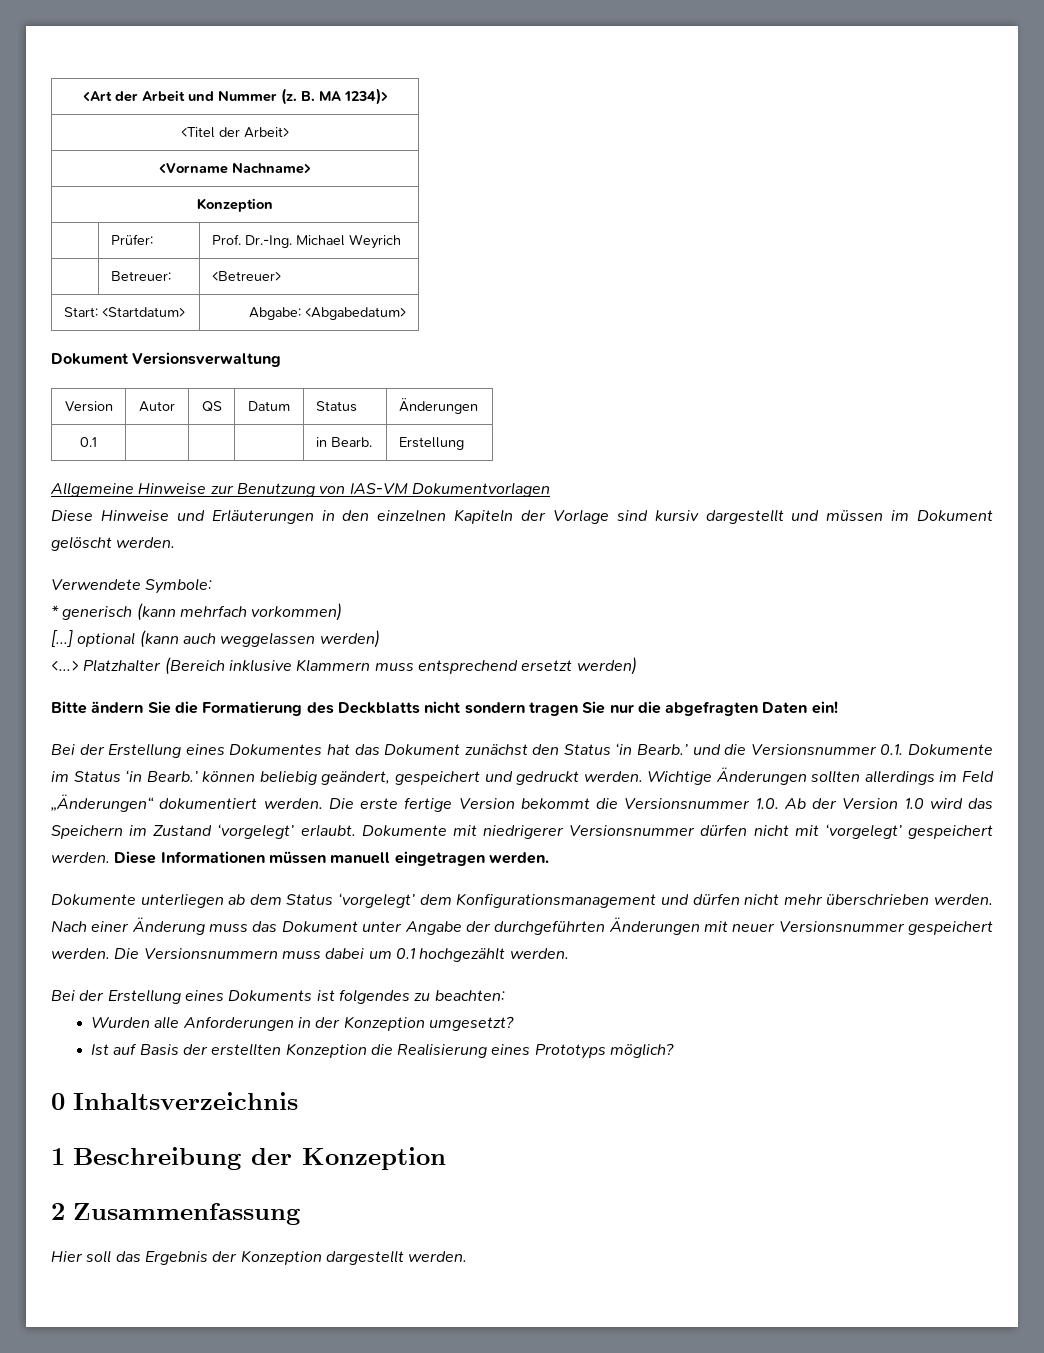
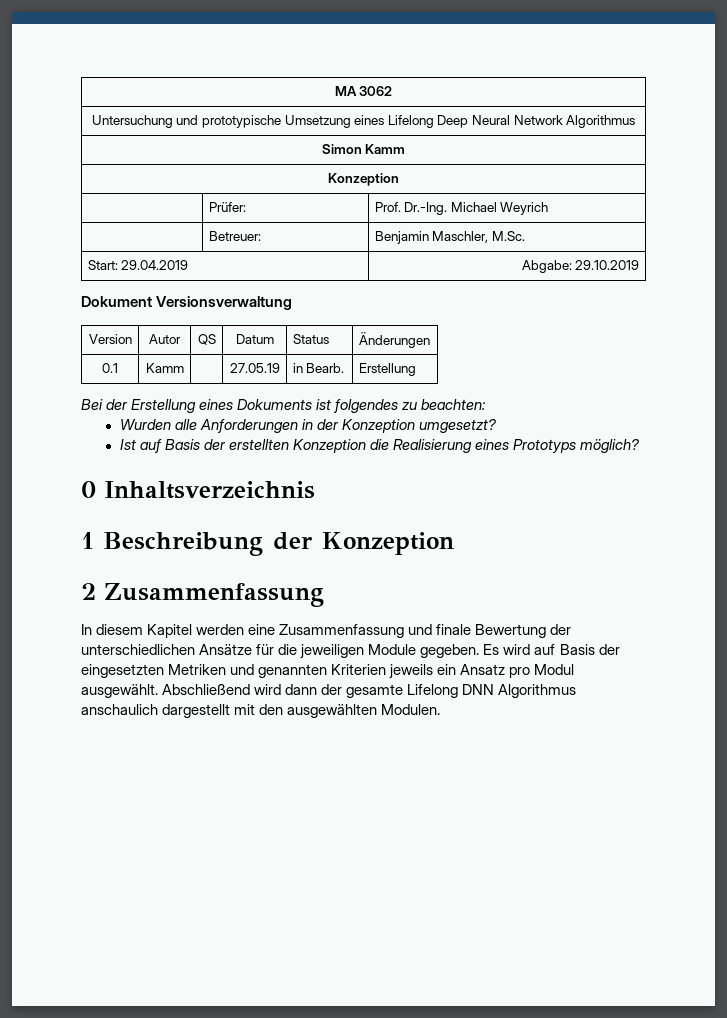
[82,88,388,105] [181,127,289,138] [159,163,311,174] <Art der Arbeit und Nummer (z. B. MA 1234)> // <Titel der Arbeit> // <Vorname Nachname> -> [334,86,393,96] [91,115,636,128] [321,144,406,154] MA 3062 // Untersuchung und prototypische Umsetzung eines Lifelong Deep Neural Network Algorithmus // Simon Kamm
[211,271,281,281] <Betreuer> -> [374,231,525,244] Benjamin Maschler, M.Sc.
[101,307,185,317] <Startdatum> -> [121,260,189,270] 29.04.2019
[305,307,407,320] <Abgabedatum> -> [575,260,640,270] 29.10.2019
(97, 442) | | -> [145,363,184,373] [229,363,280,373] Kamm | | 27.05.19
[50,482,550,497] [51,509,993,524] [51,536,176,551] [51,578,213,594] [51,603,343,621] [51,630,380,648] [51,657,637,675] [51,701,838,716] [51,743,994,758] [51,767,994,785] [51,794,993,812] [51,824,994,839] [51,851,549,866] [51,893,994,908] [51,917,994,935] [51,947,569,962] // Allgemeine Hinweise zur Benutzung von IAS-VM Dokumentvorlagen // Diese Hinweise und Erläuterungen in den einzelnen Kapiteln der Vorlage sind kursiv dargestellt und müssen im Dokument gelöscht werden. // Verwendete Symbole: // * generisch (kann mehrfach vorkommen) // [...] optional (kann auch weggelassen werden) // <...> Platzhalter (Bereich inklusive Klammern muss entsprechend ersetzt werden) // Bitte ändern Sie die Formatierung des Deckblatts nicht sondern tragen Sie nur die abgefragten Daten ein! // Bei der Erstellung eines Dokumentes hat das Dokument zunächst den Status ‘in Bearb.’ und die Versionsnummer 0.1. Dokumente im Status ‘in Bearb.’ können beliebig geändert, gespeichert und gedruckt werden. Wichtige Änderungen sollten allerdings im Feld „Änderungen“ dokumentiert werden. Die erste fertige Version bekommt die Versionsnummer 1.0. Ab der Version 1.0 wird das Speichern im Zustand ‘vorgelegt’ erlaubt. Dokumente mit niedrigerer Versionsnummer dürfen nicht mit ‘vorgelegt’ gespeichert werden. Diese Informationen müssen manuell eingetragen werden. // Dokumente unterliegen ab dem Status ‘vorgelegt’ dem Konfigurationsmanagement und dürfen nicht mehr überschrieben werden. Nach einer Änderung muss das Dokument unter Angabe der durchgeführten Änderungen mit neuer Versionsnummer gespeichert werden. Die Versionsnummern muss dabei um 0.1 hochgezählt werden. -> (416, 369) none
[51,1250,468,1265] Hier soll das Ergebnis der Konzeption dargestellt werden. -> [81,624,572,638] [81,644,620,659] [81,664,575,679] [81,684,577,698] [81,704,441,718] In diesem Kapitel werden eine Zusammenfassung und finale Bewertung der unterschiedlichen Ansätze für die jeweiligen Module gegeben. Es wird auf Basis der eingesetzten Metriken und genannten Kriterien jeweils ein Ansatz pro Modul ausgewählt. Abschließend wird dann der gesamte Lifelong DNN Algorithmus anschaulich dargestellt mit den ausgewählten Modulen.

